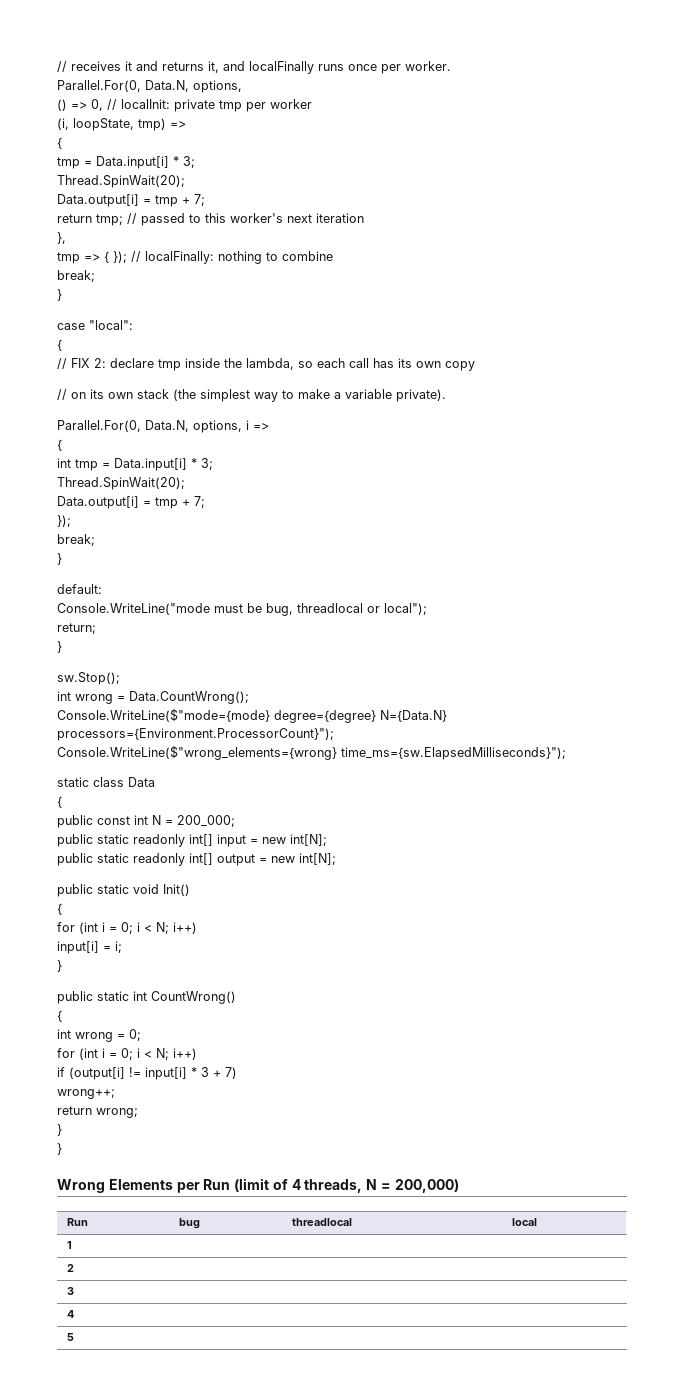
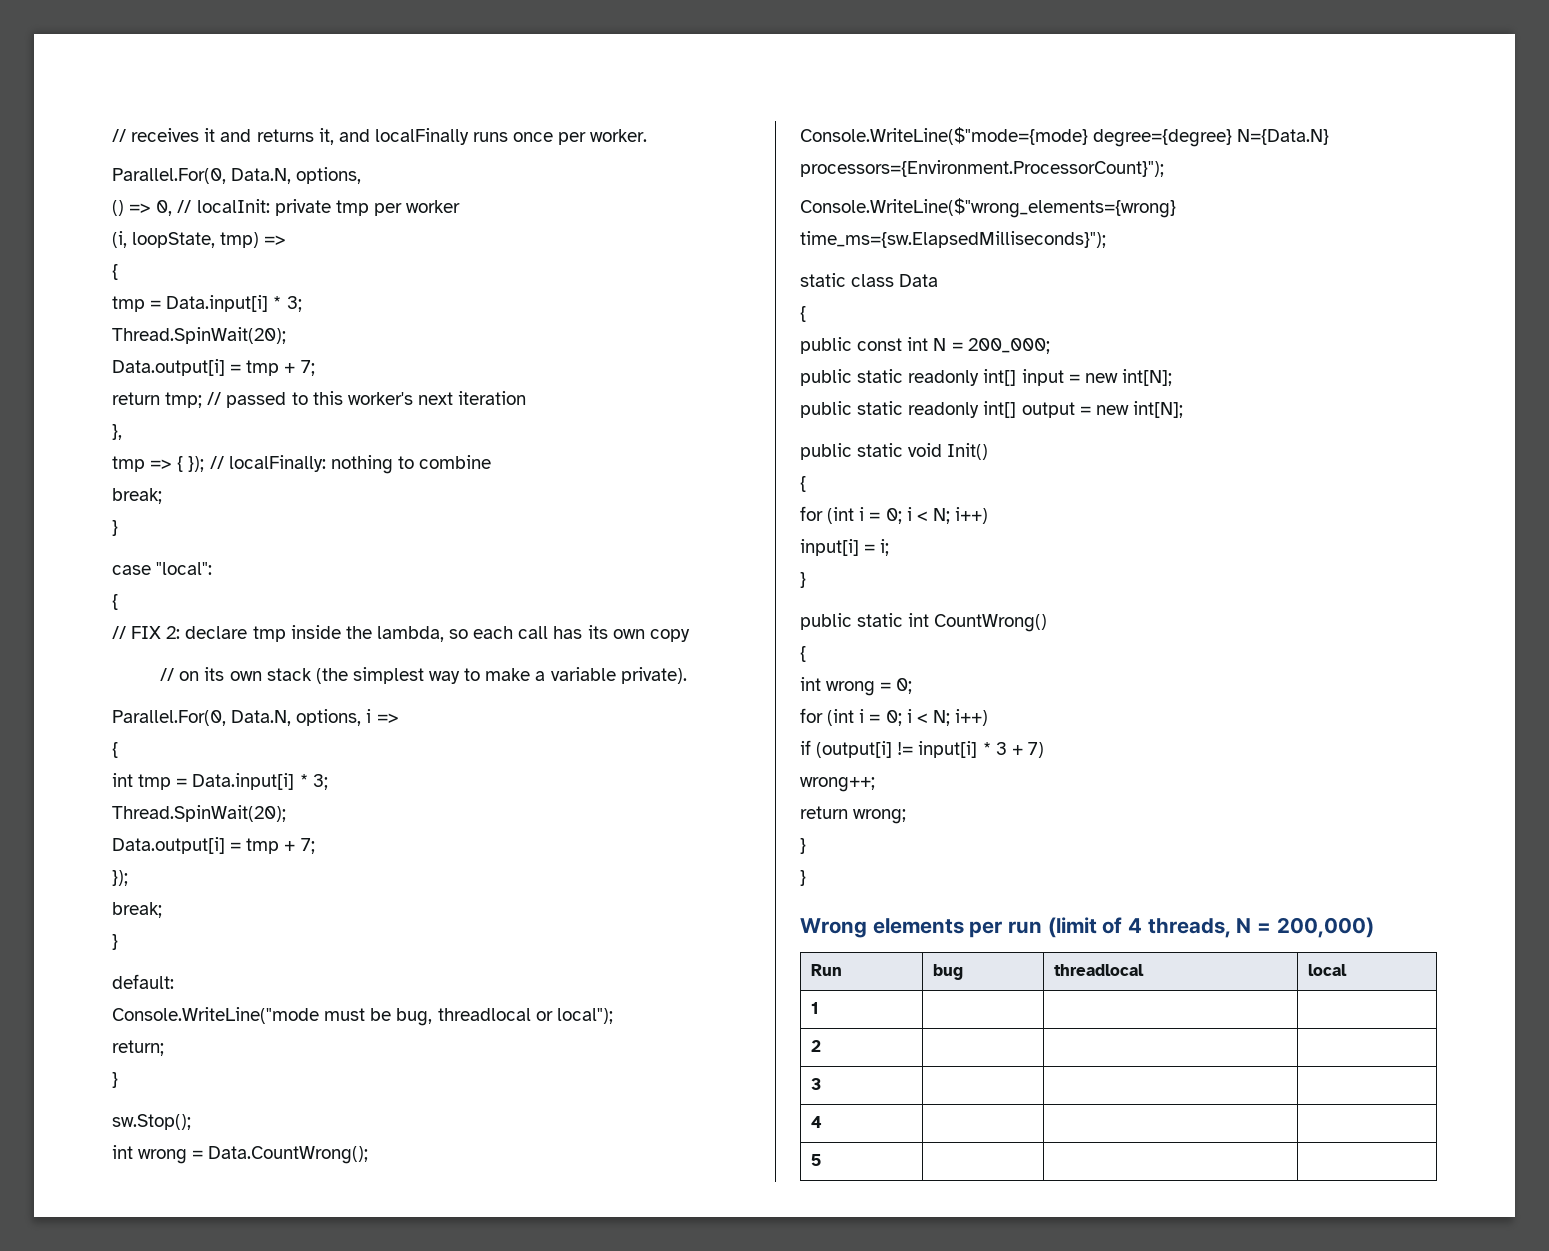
[108,1179,231,1193] Elements per Run -> [872,918,1043,938] elements per run

